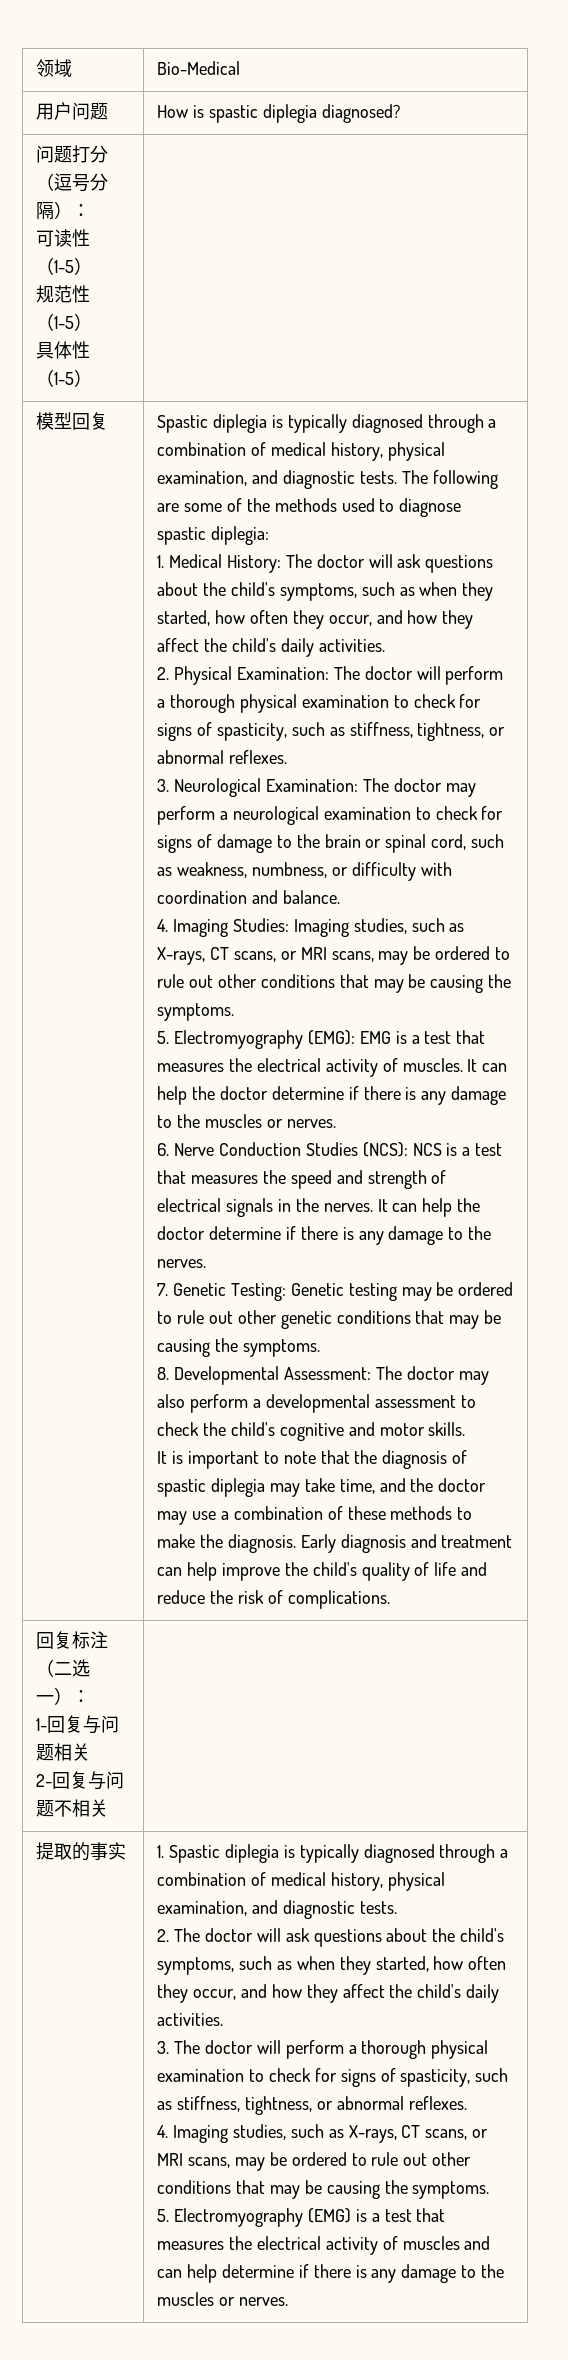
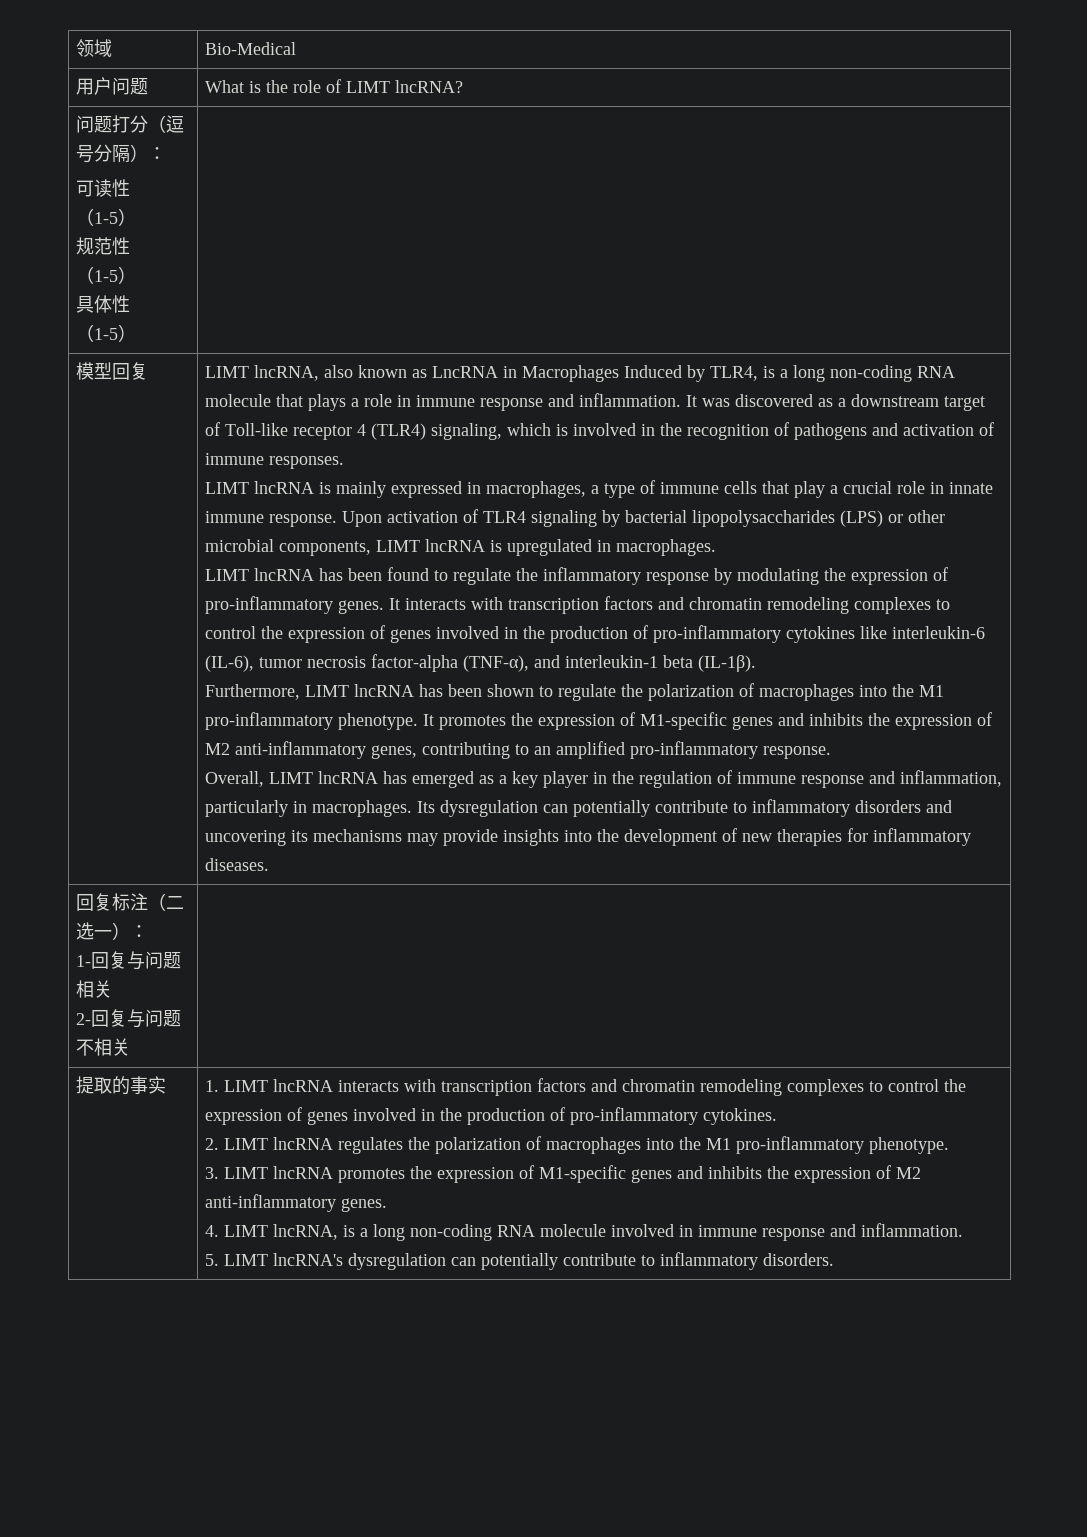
[157,104,400,123] How is spastic diplegia diagnosed? -> [205,79,464,93] What is the role of LIMT lncRNA?
[157,414,497,433] [157,442,445,461] [157,470,498,489] [157,498,462,517] [157,526,270,545] [157,554,494,573] [157,582,494,601] [157,610,474,629] [157,638,385,657] [157,666,504,685] [157,694,482,713] [157,722,506,741] [157,750,288,764] [157,778,476,797] [157,806,504,825] [157,834,505,853] [157,862,452,881] [157,890,340,904] [157,918,465,937] [157,946,511,965] [157,974,512,993] [157,1003,235,1021] [157,1030,486,1049] [157,1058,508,1077] [157,1086,507,1105] [157,1114,336,1128] [157,1142,503,1157] [157,1170,447,1189] [157,1198,481,1217] [157,1226,492,1245] [157,1259,207,1268] [157,1282,514,1301] [157,1310,502,1329] [157,1338,320,1357] [157,1366,489,1385] [157,1394,476,1413] [157,1422,466,1441] [157,1450,468,1469] [157,1478,487,1497] [157,1506,473,1525] [157,1534,513,1553] [157,1562,488,1581] [157,1590,390,1609] Spastic diplegia is typically diagnosed through a combination of medical history, physical examination, and diagnostic tests. The following are some of the methods used to diagnose spastic diplegia: // 1. Medical History: The doctor will ask questions about the child's symptoms, such as when they started, how often they occur, and how they affect the child's daily activities. // 2. Physical Examination: The doctor will perform a thorough physical examination to check for signs of spasticity, such as stiffness, tightness, or abnormal reflexes. // 3. Neurological Examination: The doctor may perform a neurological examination to check for signs of damage to the brain or spinal cord, such as weakness, numbness, or difficulty with coordination and balance. // 4. Imaging Studies: Imaging studies, such as X-rays, CT scans, or MRI scans, may be ordered to rule out other conditions that may be causing the symptoms. // 5. Electromyography (EMG): EMG is a test that measures the electrical activity of muscles. It can help the doctor determine if there is any damage to the muscles or nerves. // 6. Nerve Conduction Studies (NCS): NCS is a test that measures the speed and strength of electrical signals in the nerves. It can help the doctor determine if there is any damage to the nerves. // 7. Genetic Testing: Genetic testing may be ordered to rule out other genetic conditions that may be causing the symptoms. // 8. Developmental Assessment: The doctor may also perform a developmental assessment to check the child's cognitive and motor skills. // It is important to note that the diagnosis of spastic diplegia may take time, and the doctor may use a combination of these methods to make the diagnosis. Early diagnosis and treatment can help improve the child's quality of life and reduce the risk of complications. -> [205,365,956,382] [205,393,986,411] [205,422,995,440] [205,453,345,469] [205,480,994,498] [205,509,946,527] [205,539,717,556] [205,567,949,585] [205,596,951,614] [205,625,986,643] [205,654,757,672] [205,683,945,701] [205,712,993,730] [205,741,832,759] [205,770,1003,788] [205,799,953,817] [205,828,972,846] [205,858,270,871] LIMT lncRNA, also known as LncRNA in Macrophages Induced by TLR4, is a long non-coding RNA molecule that plays a role in immune response and inflammation. It was discovered as a downstream target of Toll-like receptor 4 (TLR4) signaling, which is involved in the recognition of pathogens and activation of immune responses. // LIMT lncRNA is mainly expressed in macrophages, a type of immune cells that play a crucial role in innate immune response. Upon activation of TLR4 signaling by bacterial lipopolysaccharides (LPS) or other microbial components, LIMT lncRNA is upregulated in macrophages. // LIMT lncRNA has been found to regulate the inflammatory response by modulating the expression of pro-inflammatory genes. It interacts with transcription factors and chromatin remodeling complexes to control the expression of genes involved in the production of pro-inflammatory cytokines like interleukin-6 (IL-6), tumor necrosis factor-alpha (TNF-α), and interleukin-1 beta (IL-1β). // Furthermore, LIMT lncRNA has been shown to regulate the polarization of macrophages into the M1 pro-inflammatory phenotype. It promotes the expression of M1-specific genes and inhibits the expression of M2 anti-inflammatory genes, contributing to an amplified pro-inflammatory response. // Overall, LIMT lncRNA has emerged as a key player in the regulation of immune response and inflammation, particularly in macrophages. Its dysregulation can potentially contribute to inflammatory disorders and uncovering its mechanisms may provide insights into the development of new therapies for inflammatory diseases.
[169,1844,509,1863] [157,1872,445,1891] [157,1900,397,1919] [157,1928,505,1947] [157,1956,507,1975] [157,1984,500,2003] [157,2013,224,2026] [157,2040,489,2059] [157,2068,509,2087] [157,2096,467,2115] [157,2124,489,2143] [157,2152,472,2171] [157,2180,490,2199] [157,2208,446,2227] [157,2236,491,2255] [157,2264,505,2283] [157,2292,288,2306] Spastic diplegia is typically diagnosed through a combination of medical history, physical examination, and diagnostic tests. // 2. The doctor will ask questions about the child's symptoms, such as when they started, how often they occur, and how they affect the child's daily activities. // 3. The doctor will perform a thorough physical examination to check for signs of spasticity, such as stiffness, tightness, or abnormal reflexes. // 4. Imaging studies, such as X-rays, CT scans, or MRI scans, may be ordered to rule out other conditions that may be causing the symptoms. // 5. Electromyography (EMG) is a test that measures the electrical activity of muscles and can help determine if there is any damage to the muscles or nerves. -> [224,1078,967,1096] [205,1107,778,1125] [205,1136,950,1154] [205,1165,922,1183] [205,1194,388,1212] [205,1223,964,1241] [205,1252,835,1270] LIMT lncRNA interacts with transcription factors and chromatin remodeling complexes to control the expression of genes involved in the production of pro-inflammatory cytokines. // 2. LIMT lncRNA regulates the polarization of macrophages into the M1 pro-inflammatory phenotype. // 3. LIMT lncRNA promotes the expression of M1-specific genes and inhibits the expression of M2 anti-inflammatory genes. // 4. LIMT lncRNA, is a long non-coding RNA molecule involved in immune response and inflammation. // 5. LIMT lncRNA's dysregulation can potentially contribute to inflammatory disorders.

